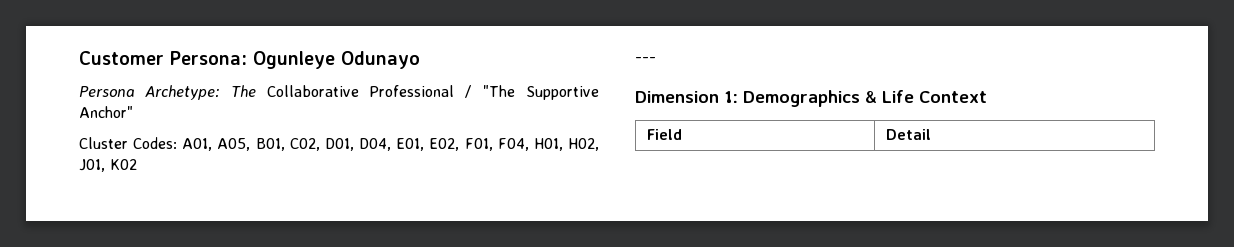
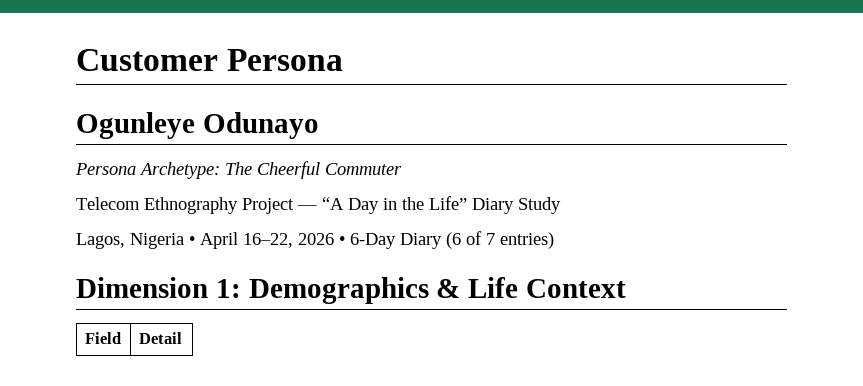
[170,51,247,65] Persona: -> [227,49,344,71] Persona //
[266,85,599,100] [79,106,133,118] [79,137,599,151] [79,159,137,172] [635,57,656,62] Collaborative Professional / "The Supportive Anchor" // Cluster Codes: A01, A05, B01, C02, D01, D04, E01, E02, F01, F04, H01, H02, J01, K02 // --- -> [257,161,402,179] [76,196,561,214] [76,231,554,249] Cheerful Commuter // Telecom Ethnography Project — “A Day in the Life” Diary Study // Lagos, Nigeria • April 16–22, 2026 • 6-Day Diary (6 of 7 entries)

